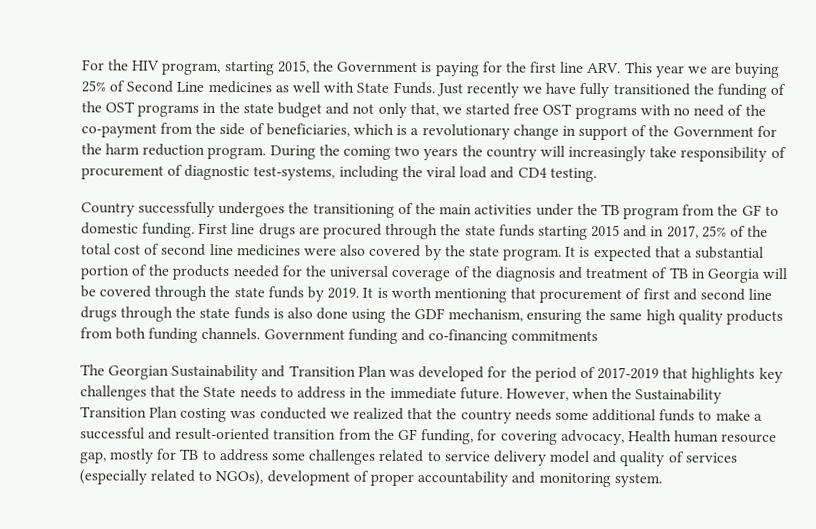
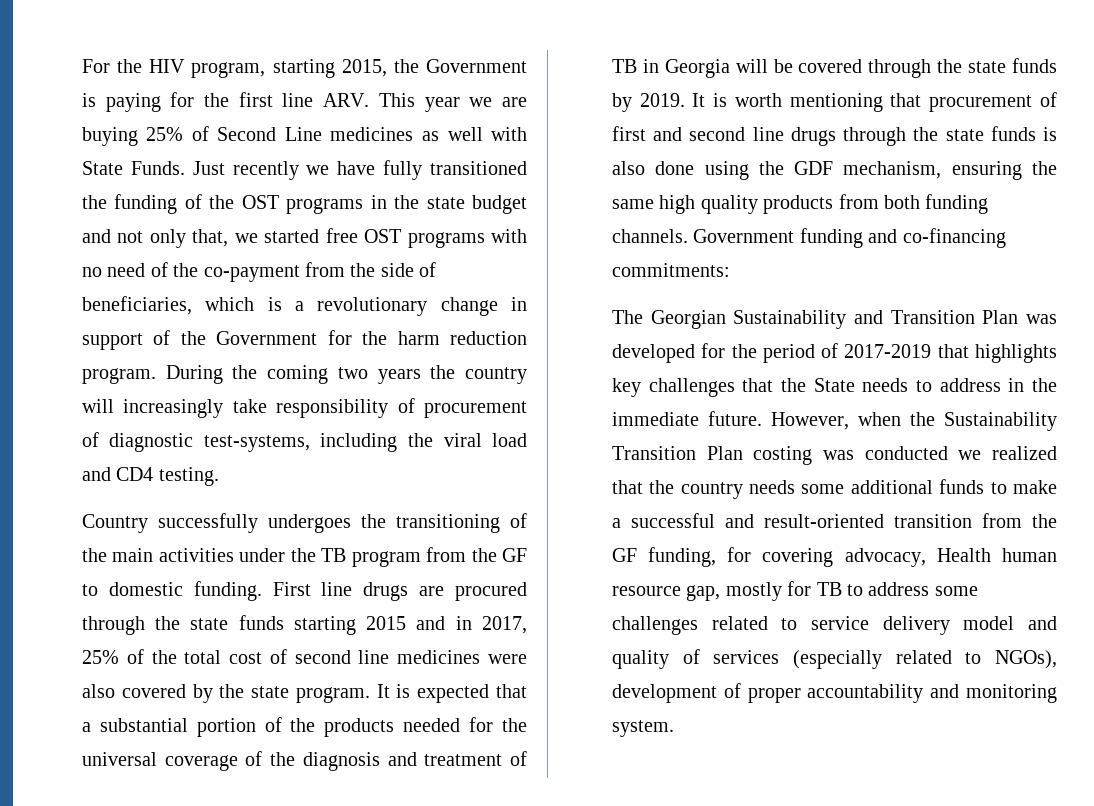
[511,330,599,341] commitments -> [611,263,730,277] commitments:

